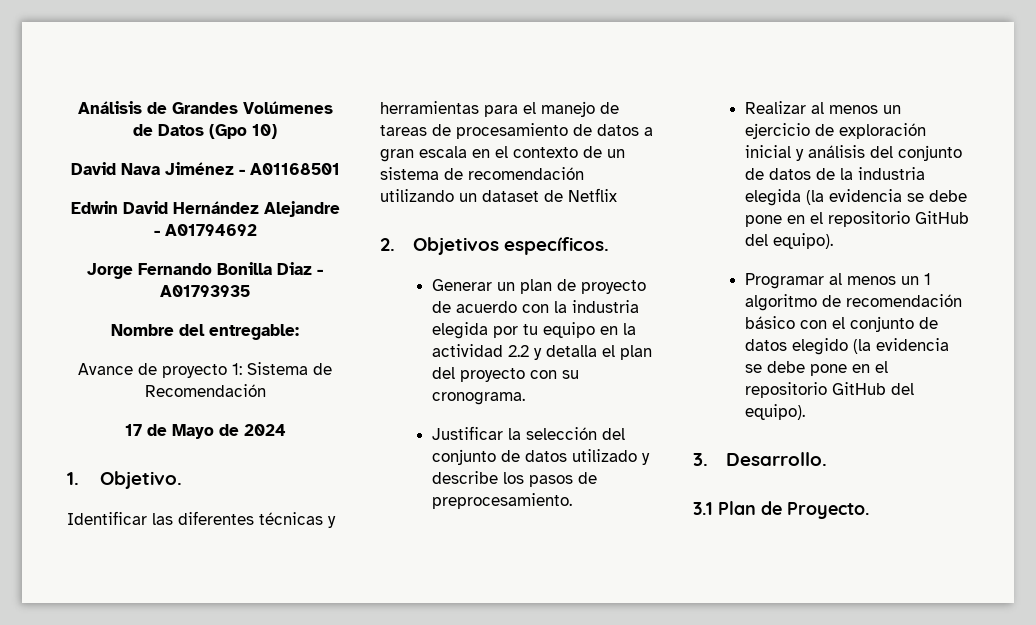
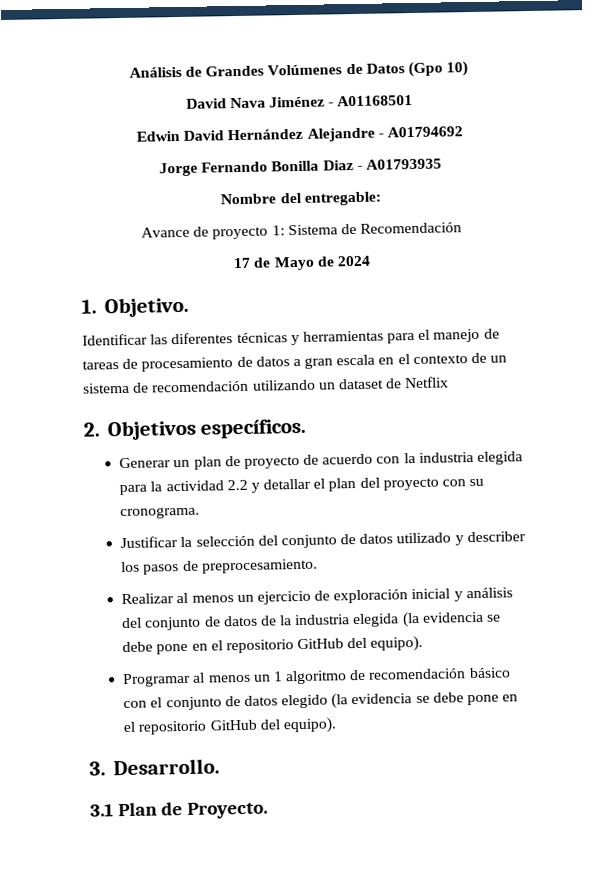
[492,322,618,338] por tu equipo en -> [119,484,148,496] para
[545,345,597,357] detalla -> [263,478,312,490] detallar
[431,471,498,484] describe -> [466,531,526,543] describer

